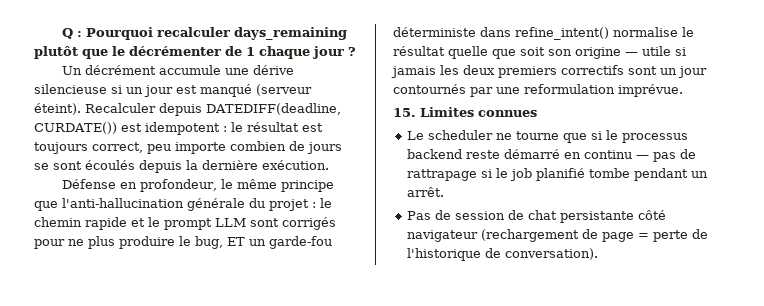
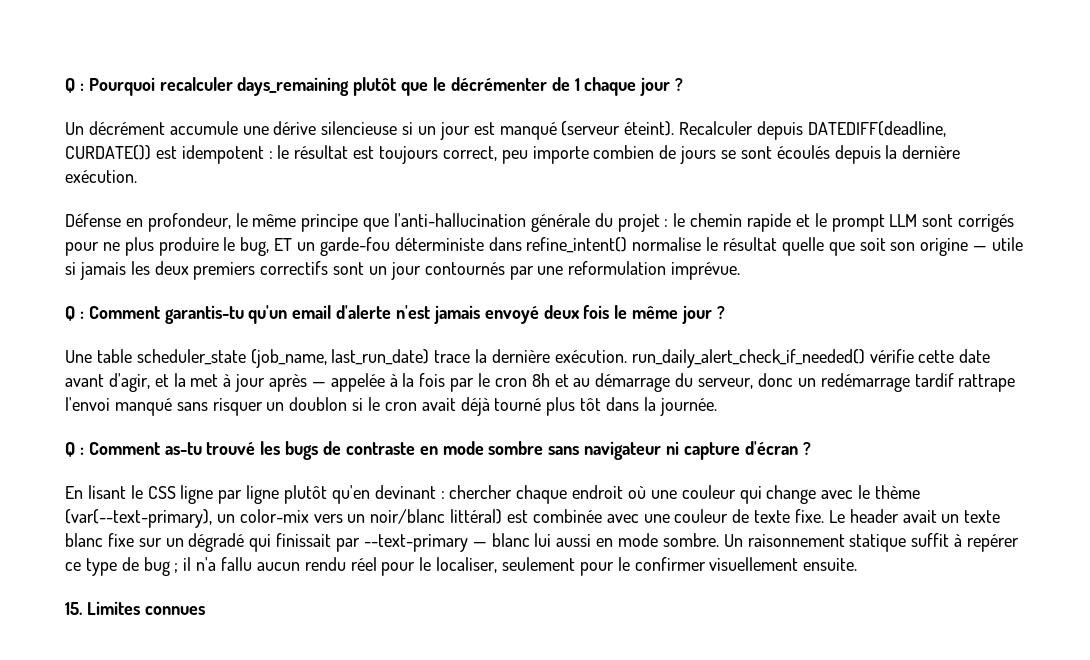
[393,107,537,117] [406,130,688,143] [406,149,696,162] [406,168,708,181] [406,187,444,197] [406,210,666,223] [406,229,708,242] [406,248,598,261] 15. Limites connues // Le scheduler ne tourne que si le processus backend reste démarré en continu — pas de rattrapage si le job planifié tombe pendant un arrêt. // Pas de session de chat persistante côté navigateur (rechargement de page = perte de l'historique de conversation). -> [65,305,725,324] [65,349,991,368] [65,373,1016,392] [65,397,717,416] [65,441,811,460] [65,485,921,504] [65,509,1001,528] [65,533,1020,552] [65,557,858,576] [65,601,205,615] Q : Comment garantis-tu qu'un email d'alerte n'est jamais envoyé deux fois le même jour ? // Une table scheduler_state (job_name, last_run_date) trace la dernière exécution. run_daily_alert_check_if_needed() vérifie cette date avant d'agir, et la met à jour après — appelée à la fois par le cron 8h et au démarrage du serveur, donc un redémarrage tardif rattrape l'envoi manqué sans risquer un doublon si le cron avait déjà tourné plus tôt dans la journée. // Q : Comment as-tu trouvé les bugs de contraste en mode sombre sans navigateur ni capture d'écran ? // En lisant le CSS ligne par ligne plutôt qu'en devinant : chercher chaque endroit où une couleur qui change avec le thème (var(--text-primary), un color-mix vers un noir/blanc littéral) est combinée avec une couleur de texte fixe. Le header avait un texte blanc fixe sur un dégradé qui finissait par --text-primary — blanc lui aussi en mode sombre. Un raisonnement statique suffit à repérer ce type de bug ; il n'a fallu aucun rendu réel pour le localiser, seulement pour le confirmer visuellement ensuite. // 15. Limites connues

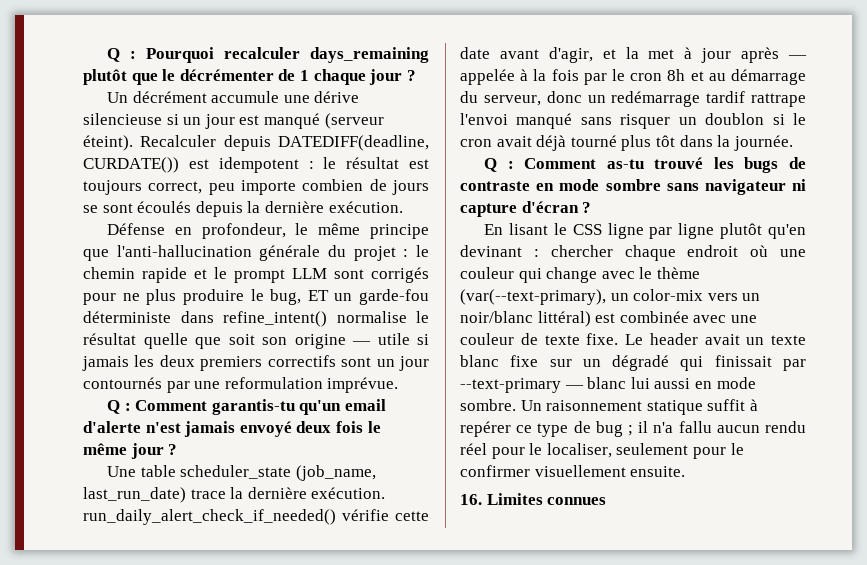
[65,602,82,615] 15. -> [460,494,482,505] 16.

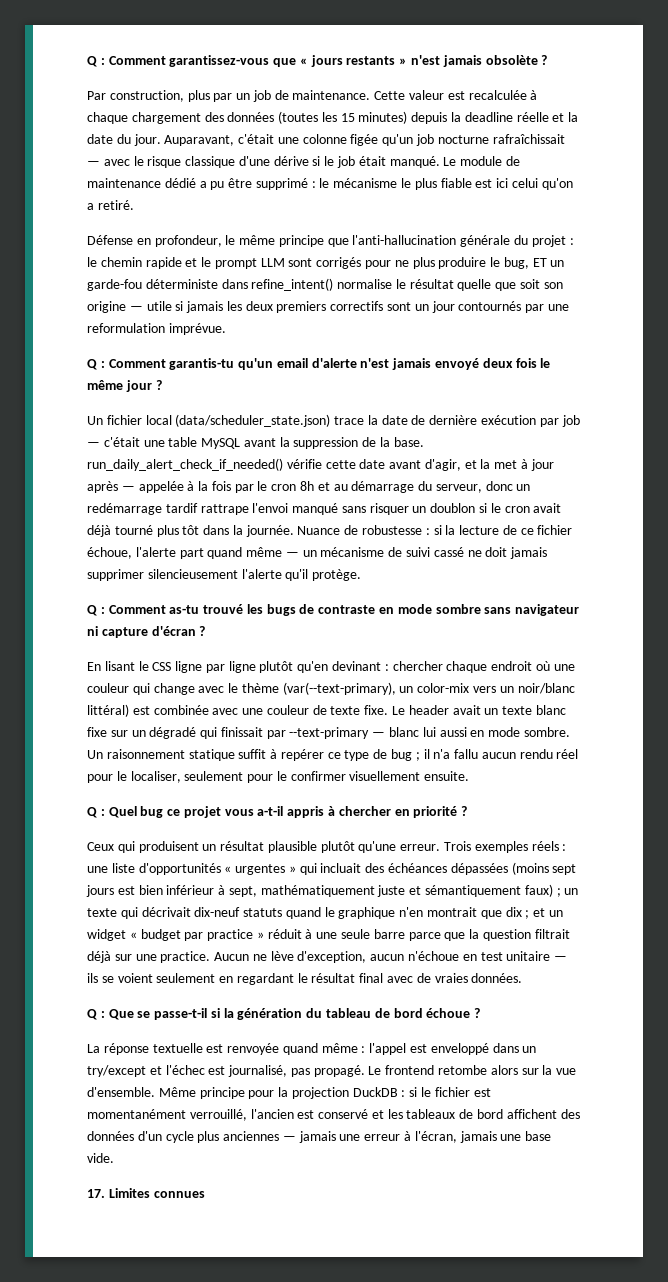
[107,47,429,63] [83,69,416,85] [107,91,360,103] [83,113,384,129] [83,135,429,151] [83,157,429,173] [83,179,429,195] [83,201,403,217] Q : Pourquoi recalculer days_remaining plutôt que le décrémenter de 1 chaque jour ? // Un décrément accumule une dérive silencieuse si un jour est manqué (serveur éteint). Recalculer depuis DATEDIFF(deadline, CURDATE()) est idempotent : le résultat est toujours correct, peu importe combien de jours se sont écoulés depuis la dernière exécution. -> [87,55,548,67] [87,90,538,102] [87,111,579,124] [87,134,565,146] [87,156,520,168] [87,178,573,190] [87,200,134,210] Q : Comment garantissez-vous que « jours restants » n'est jamais obsolète ? // Par construction, plus par un job de maintenance. Cette valeur est recalculée à chaque chargement des données (toutes les 15 minutes) depuis la deadline réelle et la date du jour. Auparavant, c'était une colonne figée qu'un job nocturne rafraîchissait — avec le risque classique d'une dérive si le job était manqué. Le module de maintenance dédié a pu être supprimé : le mécanisme le plus fiable est ici celui qu'on a retiré.
[107,465,376,481] [83,487,386,503] Une table scheduler_state (job_name, last_run_date) trace la dernière exécution. -> [87,414,580,427] [87,437,424,449] Un fichier local (data/scheduler_state.json) trace la date de dernière exécution par job — c'était une table MySQL avant la suppression de la base.
(793, 143) none -> [297,525,573,535] [87,547,548,559] [87,569,362,581] Nuance de robustesse : si la lecture de ce fichier échoue, l'alerte part quand même — un mécanisme de suivi cassé ne doit jamais supprimer silencieusement l'alerte qu'il protège.
[460,494,482,505] 16. -> [87,806,468,818] [87,841,567,853] [87,862,577,875] [86,884,579,897] [87,907,563,919] [87,929,570,941] [87,951,568,963] [87,973,523,985] [87,1008,481,1020] [87,1043,537,1055] [87,1065,577,1077] [87,1087,491,1099] [87,1109,580,1121] [87,1131,552,1143] [87,1153,114,1163] [87,1189,105,1198] Q : Quel bug ce projet vous a-t-il appris à chercher en priorité ? // Ceux qui produisent un résultat plausible plutôt qu'une erreur. Trois exemples réels : une liste d'opportunités « urgentes » qui incluait des échéances dépassées (moins sept jours est bien inférieur à sept, mathématiquement juste et sémantiquement faux) ; un texte qui décrivait dix-neuf statuts quand le graphique n'en montrait que dix ; et un widget « budget par practice » réduit à une seule barre parce que la question filtrait déjà sur une practice. Aucun ne lève d'exception, aucun n'échoue en test unitaire — ils se voient seulement en regardant le résultat final avec de vraies données. // Q : Que se passe-t-il si la génération du tableau de bord échoue ? // La réponse textuelle est renvoyée quand même : l'appel est enveloppé dans un try/except et l'échec est journalisé, pas propagé. Le frontend retombe alors sur la vue d'ensemble. Même principe pour la projection DuckDB : si le fichier est momentanément verrouillé, l'ancien est conservé et les tableaux de bord affichent des données d'un cycle plus anciennes — jamais une erreur à l'écran, jamais une base vide. // 17.

